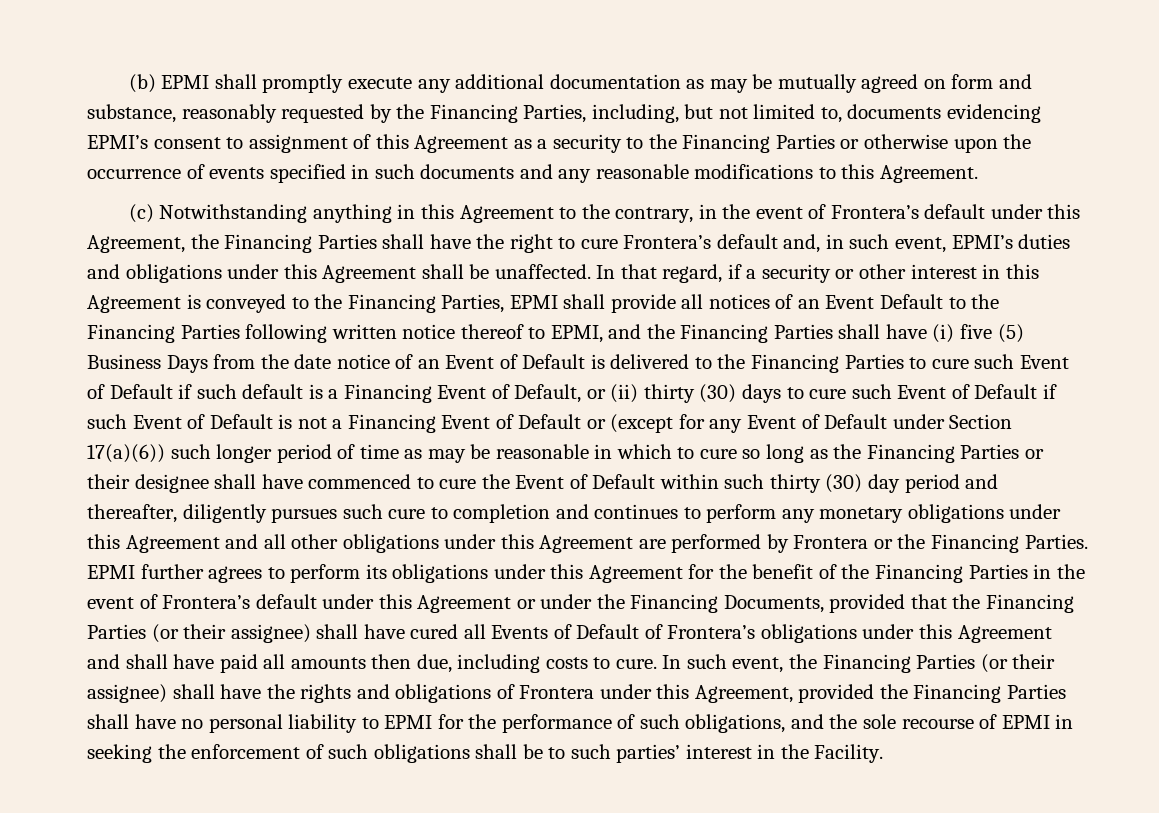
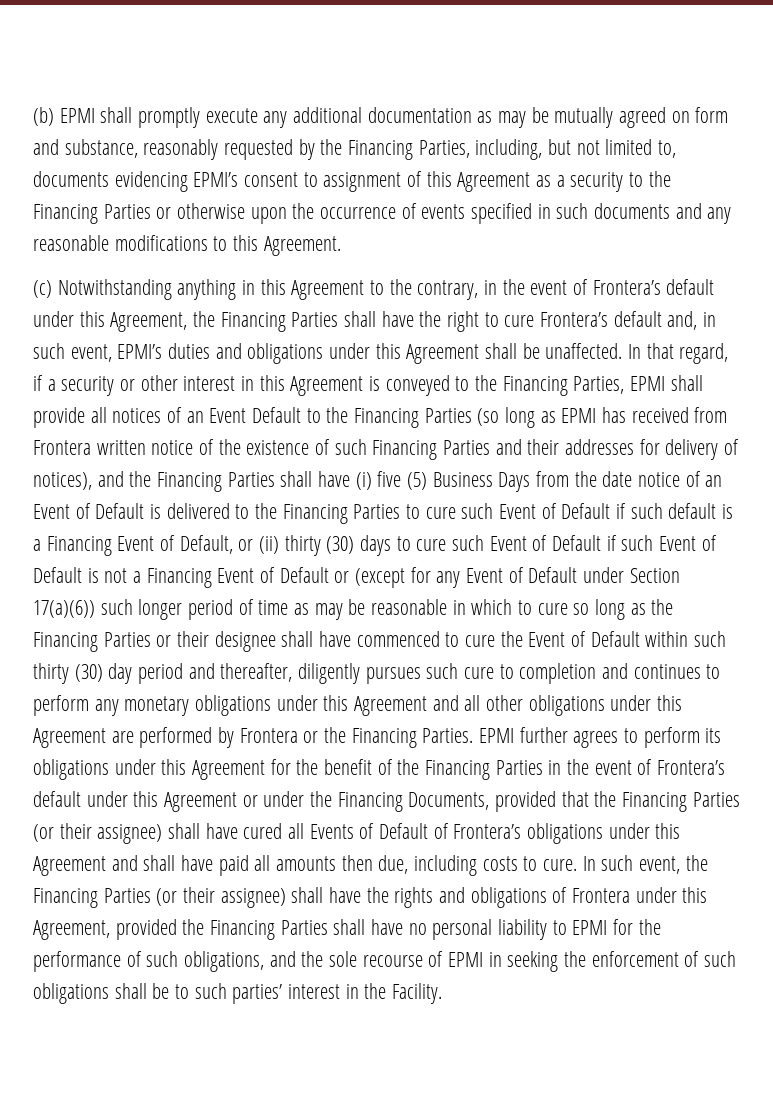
[245,324,603,343] following written notice thereof to EPMI, -> [477,407,728,428] [33,439,740,460] [33,472,92,490] (so long as EPMI has received from Frontera written notice of the existence of such Financing Parties and their addresses for delivery of notices),

